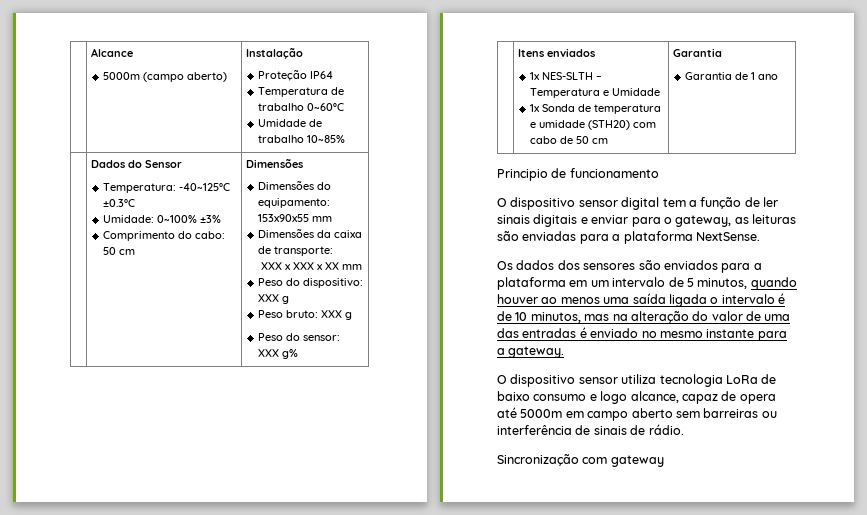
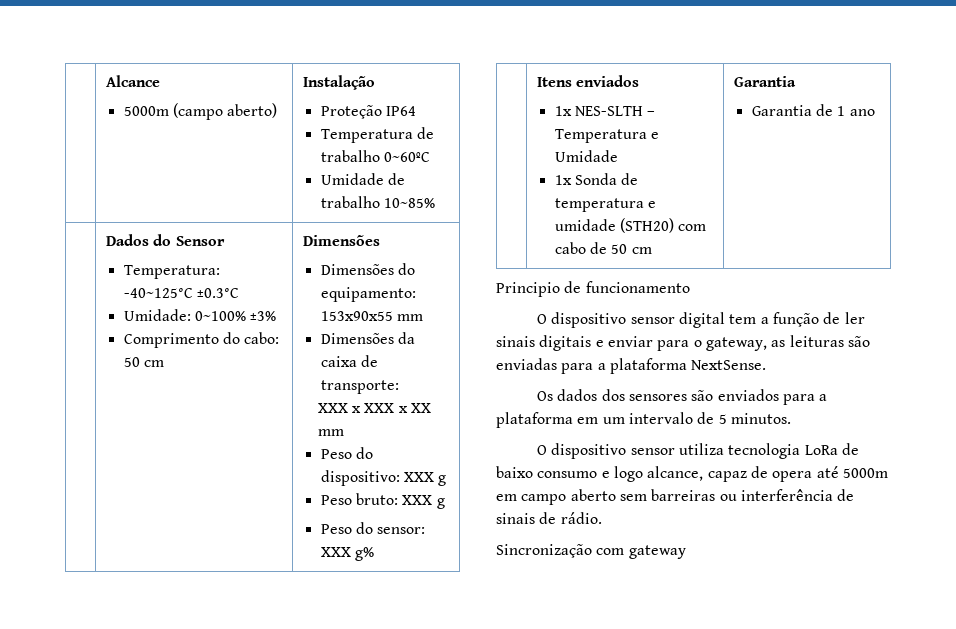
[697,277,797,290] [497,293,785,307] [497,311,791,323] [497,327,787,341] [497,346,565,358] minutos, quando houver ao menos uma saída ligada o intervalo é de 10 minutos, mas na alteração do valor de uma das entradas é enviado no mesmo instante para a gateway. -> [730,413,791,424] minutos.

